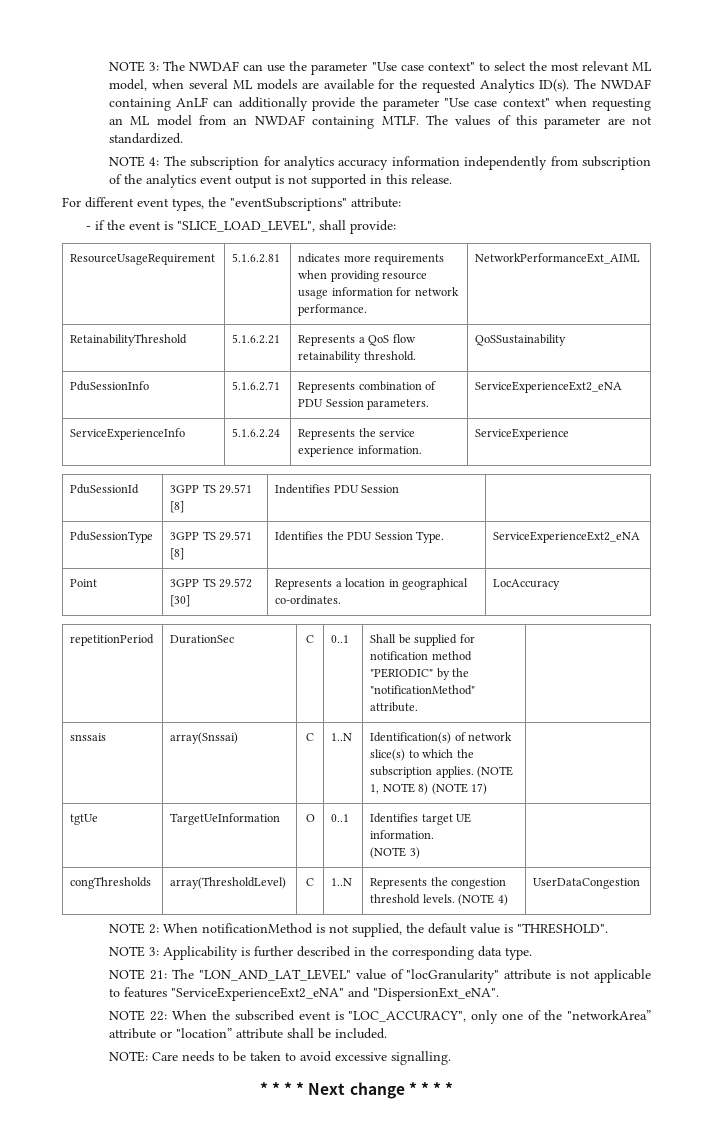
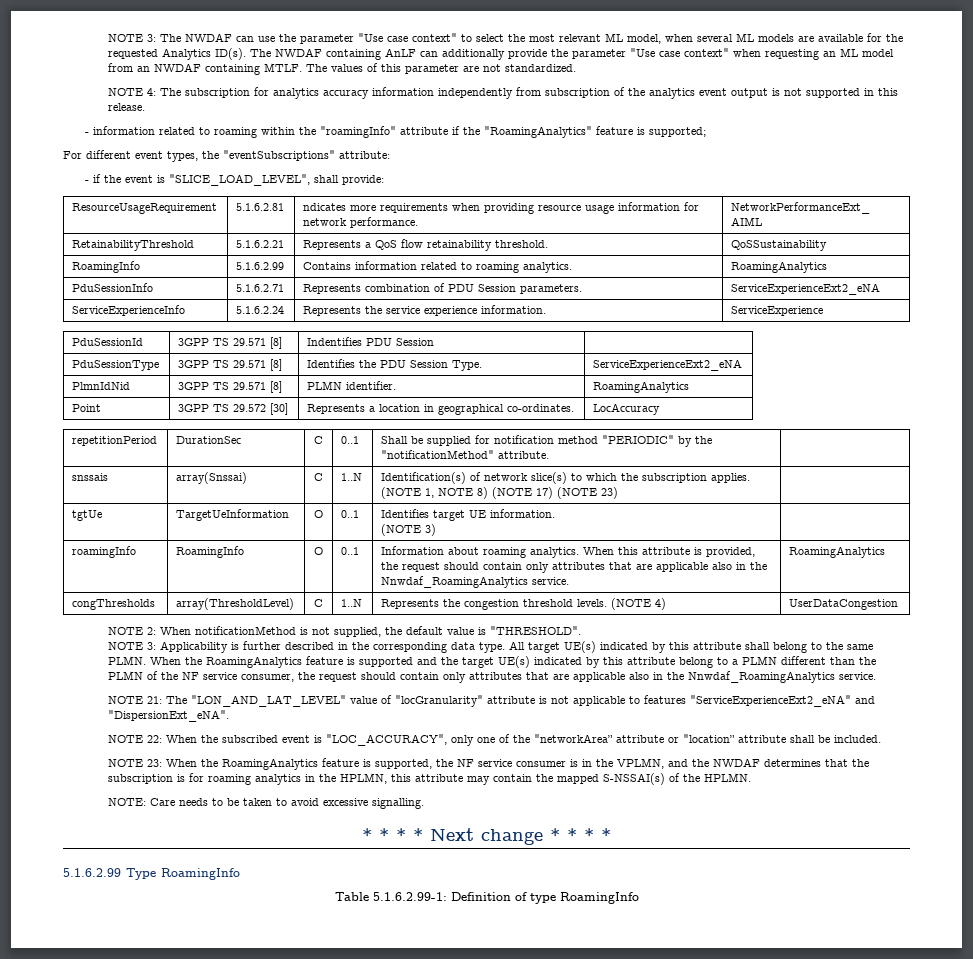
(453, 179) none -> [85,126,707,138] // - information related to roaming within the "roamingInfo" attribute if the "RoamingAnalytics" feature is supported;
(567, 340) none -> [72,261,141,273] [236,262,285,270] [303,261,573,273] [731,261,828,273] // RoamingInfo | 5.1.6.2.99 | Contains information related to roaming analytics. | RoamingAnalytics
(641, 537) none -> [72,382,131,390] [178,381,283,393] [307,381,397,390] [593,381,690,393] // PlmnIdNid | 3GPP TS 29.571 [8] | PLMN identifier. | RoamingAnalytics
(487, 789) none -> [557,487,619,499] (NOTE 23)
(420, 853) none -> [72,546,137,558] [176,546,245,558] [314,547,323,555] [341,547,360,555] [381,546,756,558] [381,562,768,573] [381,576,570,588] [789,546,886,558] // roamingInfo | RoamingInfo | O | 0..1 | Information about roaming analytics. When this attribute is provided, the request should contain only attributes that are applicable also in the Nnwdaf_RoamingAnalytics service. | RoamingAnalytics
(533, 953) none -> [508,641,873,653] [107,656,876,668] [107,671,876,683] All target UE(s) indicated by this attribute shall belong to the same PLMN. When the RoamingAnalytics feature is supported and the target UE(s) indicated by this attribute belong to a PLMN different than the PLMN of the NF service consumer, the request should contain only attributes that are applicable also in the Nnwdaf_RoamingAnalytics service.
(388, 1033) none -> [107,758,869,770] [107,773,751,785] // NOTE 23: When the RoamingAnalytics feature is supported, the NF service consumer is in the VPLMN, and the NWDAF determines that the subscription is for roaming analytics in the HPLMN, this attribute may contain the mapped S-NSSAI(s) of the HPLMN.
(454, 1088) none -> [63,868,240,880] [334,892,639,904] // 5.1.6.2.99 Type RoamingInfo // Table 5.1.6.2.99-1: Definition of type RoamingInfo

